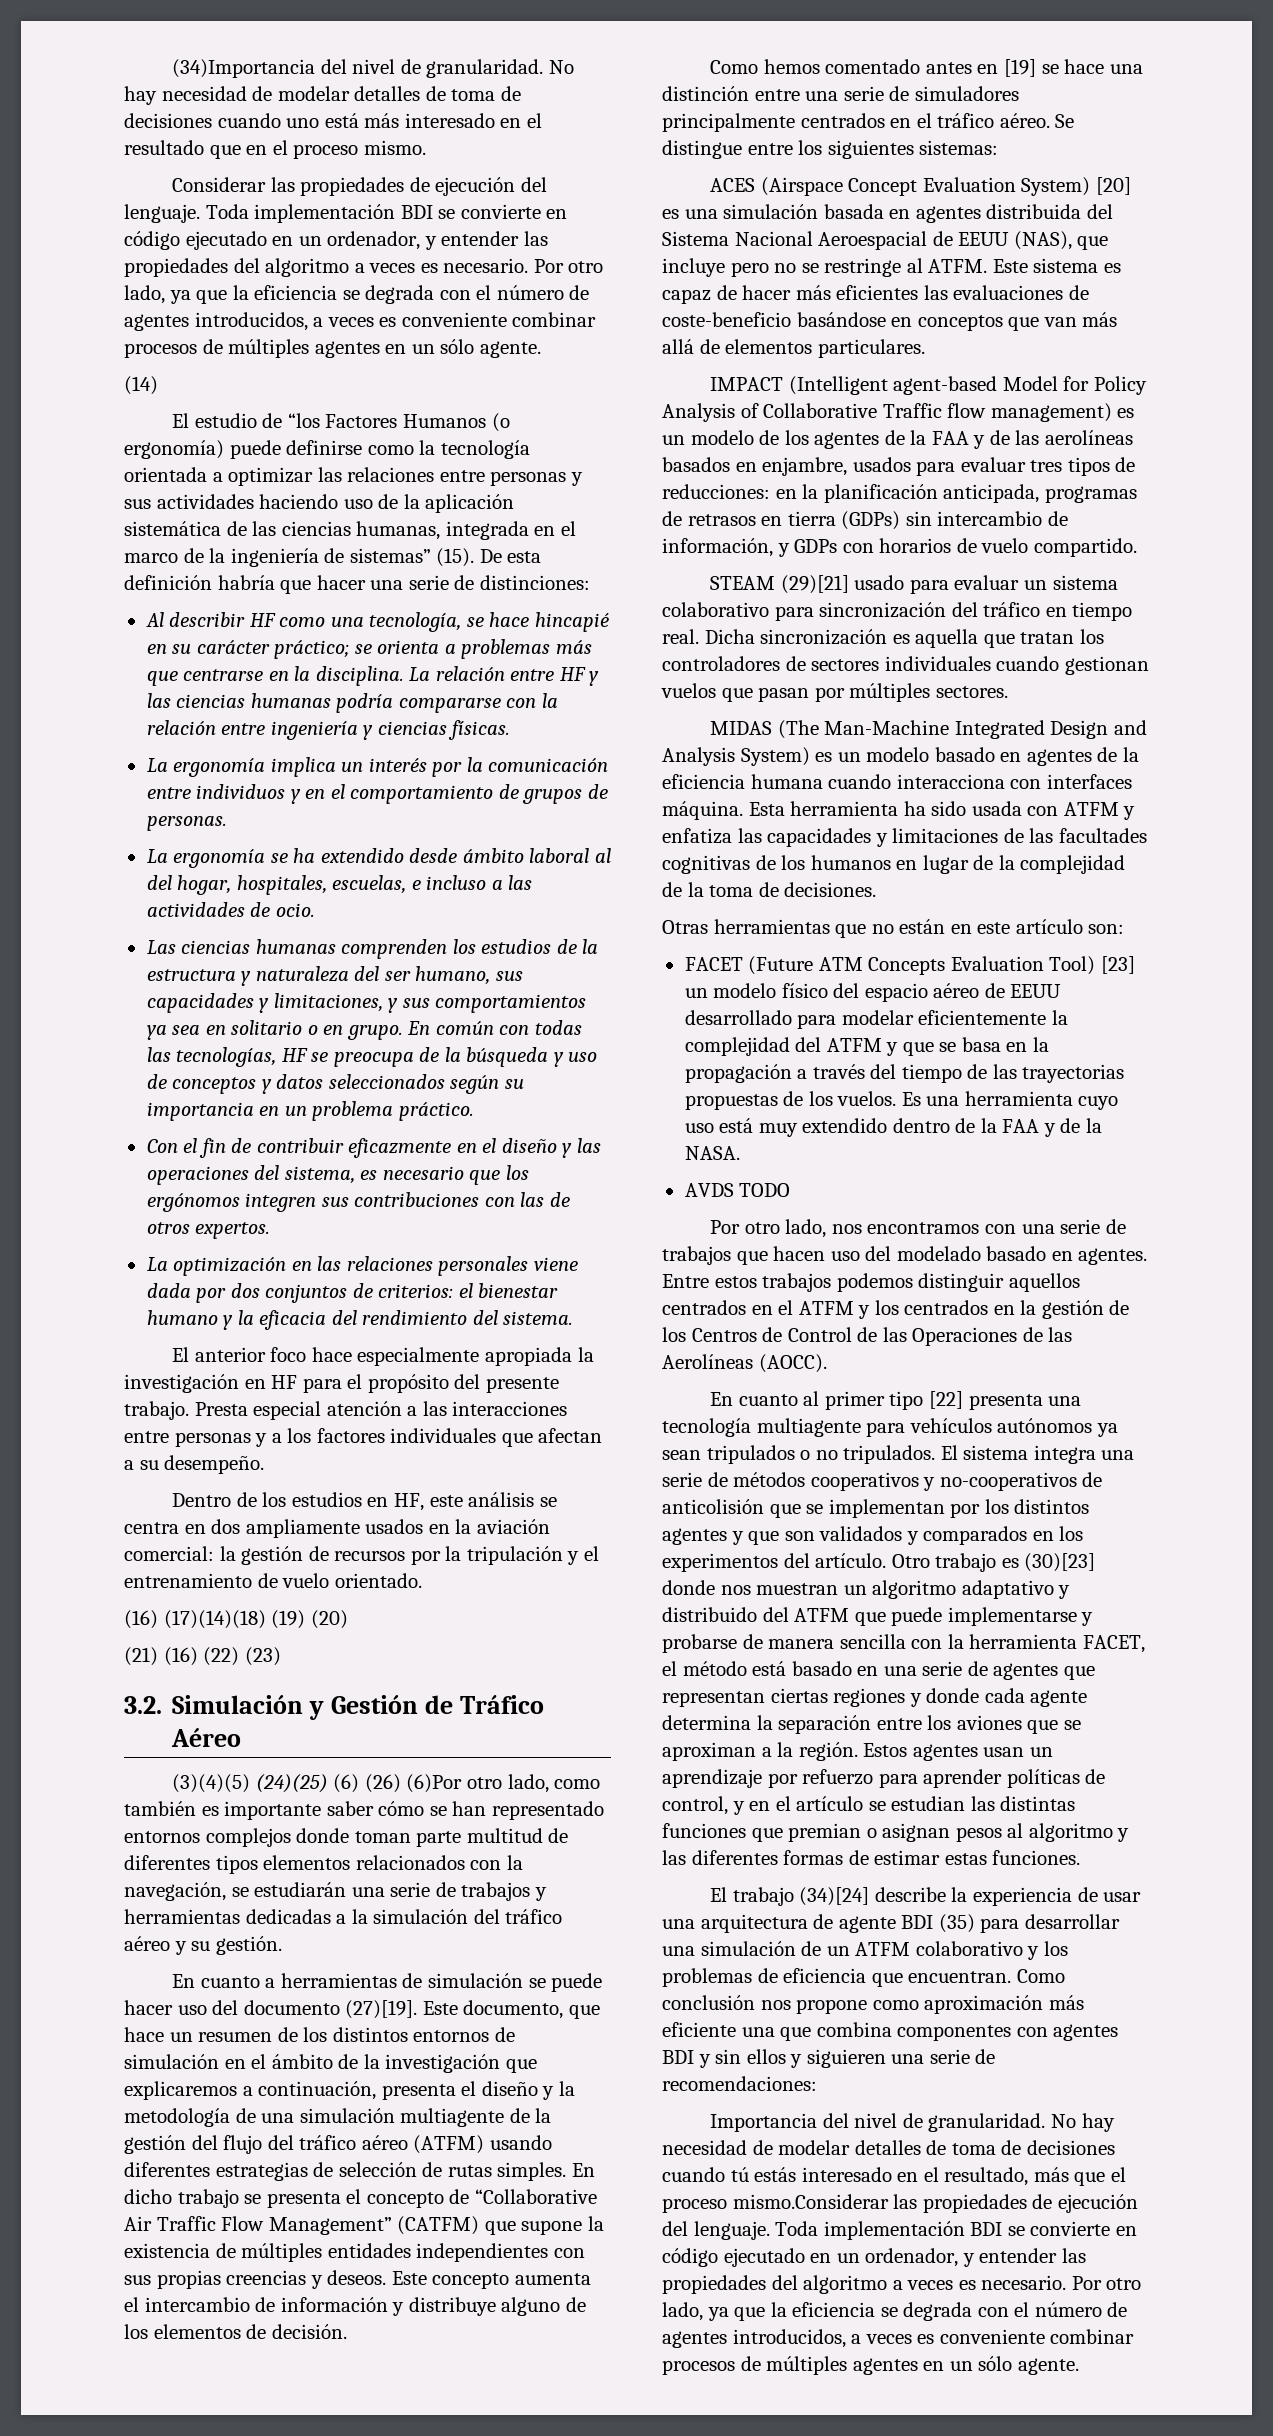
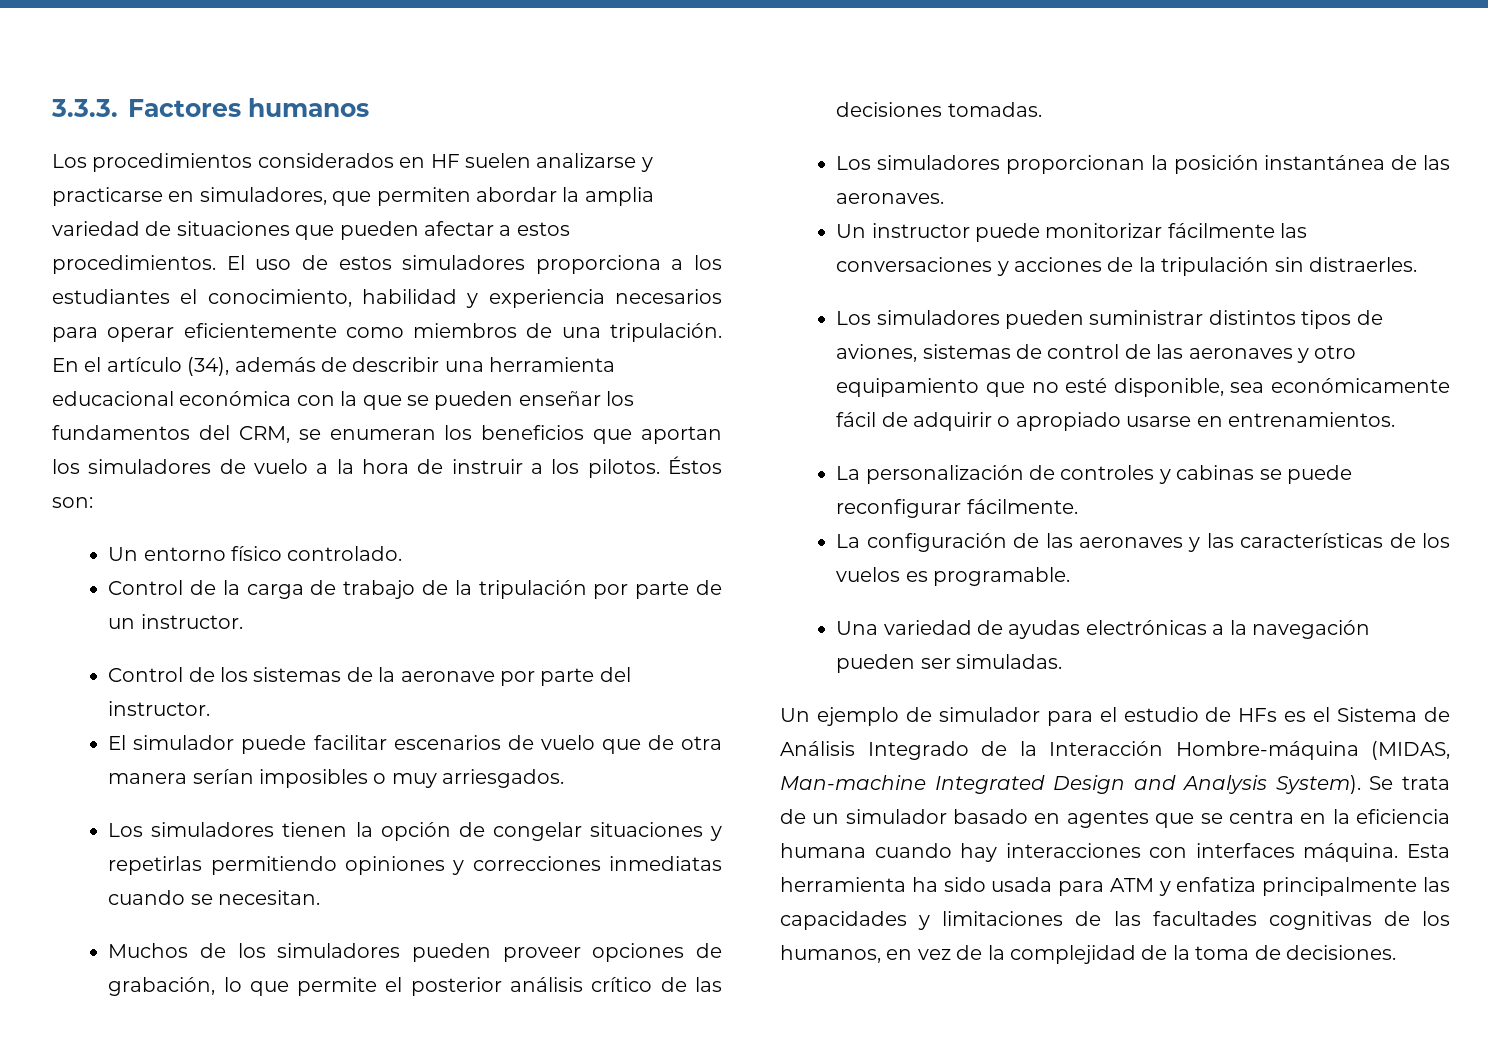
[172,59,574,78] [124,86,521,105] [124,113,542,128] [124,140,426,159] [172,177,547,196] [124,204,568,223] [124,231,548,250] [124,258,604,277] [124,285,590,304] [124,312,597,331] [124,339,541,358] [124,376,158,395] [172,413,510,432] [124,440,530,459] [124,467,583,486] [124,494,515,513] [124,521,576,540] [124,548,542,567] [124,575,590,594] [145,612,609,632] [146,639,592,659] [146,666,600,686] [146,693,558,713] [146,720,511,740] [146,757,609,777] [146,784,608,804] [146,816,227,831] [146,848,611,868] [146,875,533,895] [146,902,315,917] [146,939,599,959] [146,966,523,986] [146,993,587,1013] [146,1020,582,1040] [146,1047,598,1067] [146,1074,524,1094] [146,1101,474,1121] [146,1138,601,1158] [146,1165,529,1185] [146,1192,570,1212] [146,1222,271,1239] [146,1256,578,1276] [146,1283,559,1303] [146,1310,574,1330] [172,1347,594,1366] [124,1374,559,1393] [124,1401,568,1420] [124,1428,603,1447] [124,1455,265,1474] [172,1492,557,1511] [124,1519,550,1538] [124,1546,599,1565] [124,1573,422,1588] [124,1610,348,1629] [124,1647,281,1666] [124,1695,545,1720] [171,1728,242,1747] [172,1774,601,1793] [124,1801,604,1820] [124,1828,569,1847] [124,1855,523,1874] [124,1882,547,1901] [124,1909,563,1924] [124,1936,282,1955] [172,1973,603,1992] [124,2000,600,2019] [124,2027,515,2042] [124,2054,537,2073] [124,2081,575,2100] [124,2108,552,2127] [124,2135,552,2154] [124,2162,595,2181] [124,2189,597,2208] [124,2216,604,2235] [124,2243,585,2262] [124,2270,591,2289] [124,2297,586,2316] [124,2324,347,2339] [710,59,1143,77] [662,86,1019,101] [662,113,1075,132] [662,140,999,159] [710,177,1131,196] [662,204,1113,223] [662,231,1109,250] [662,258,1121,277] [662,285,1089,304] [662,312,1118,331] [662,339,925,358] [710,376,1147,395] [662,403,1135,422] [662,430,1133,449] [662,457,1136,476] [662,484,1137,503] [662,511,1068,530] [662,538,1137,557] [710,575,1118,594] [662,602,1133,621] [662,629,1104,648] [662,656,1149,675] [661,683,1008,702] [710,720,1147,739] [662,747,1118,766] (34)Importancia del nivel de granularidad. No hay necesidad de modelar detalles de toma de decisiones cuando uno está más interesado en el resultado que en el proceso mismo. // Considerar las propiedades de ejecución del lenguaje. Toda implementación BDI se convierte en código ejecutado en un ordenador, y entender las propiedades del algoritmo a veces es necesario. Por otro lado, ya que la eficiencia se degrada con el número de agentes introducidos, a veces es conveniente combinar procesos de múltiples agentes en un sólo agente. // (14) // El estudio de “los Factores Humanos (o ergonomía) puede definirse como la tecnología orientada a optimizar las relaciones entre personas y sus actividades haciendo uso de la aplicación sistemática de las ciencias humanas, integrada en el marco de la ingeniería de sistemas” (15). De esta definición habría que hacer una serie de distinciones: // Al describir HF como una tecnología, se hace hincapié en su carácter práctico; se orienta a problemas más que centrarse en la disciplina. La relación entre HF y las ciencias humanas podría compararse con la relación entre ingeniería y ciencias físicas. // La ergonomía implica un interés por la comunicación entre individuos y en el comportamiento de grupos de personas. // La ergonomía se ha extendido desde ámbito laboral al del hogar, hospitales, escuelas, e incluso a las actividades de ocio. // Las ciencias humanas comprenden los estudios de la estructura y naturaleza del ser humano, sus capacidades y limitaciones, y sus comportamientos ya sea en solitario o en grupo. En común con todas las tecnologías, HF se preocupa de la búsqueda y uso de conceptos y datos seleccionados según su importancia en un problema práctico. // Con el fin de contribuir eficazmente en el diseño y las operaciones del sistema, es necesario que los ergónomos integren sus contribuciones con las de otros expertos. // La optimización en las relaciones personales viene dada por dos conjuntos de criterios: el bienestar humano y la eficacia del rendimiento del sistema. // El anterior foco hace especialmente apropiada la investigación en HF para el propósito del presente trabajo. Presta especial atención a las interacciones entre personas y a los factores individuales que afectan a su desempeño. // Dentro de los estudios en HF, este análisis se centra en dos ampliamente usados en la aviación comercial: la gestión de recursos por la tripulación y el entrenamiento de vuelo orientado. // (16) (17)(14)(18) (19) (20) // (21) (16) (22) (23) // 3.2. Simulación y Gestión de Tráfico Aéreo // (3)(4)(5) (24)(25) (6) (26) (6)Por otro lado, como también es importante saber cómo se han representado entornos complejos donde toman parte multitud de diferentes tipos elementos relacionados con la navegación, se estudiarán una serie de trabajos y herramientas dedicadas a la simulación del tráfico aéreo y su gestión. // En cuanto a herramientas de simulación se puede hacer uso del documento (27)[19]. Este documento, que hace un resumen de los distintos entornos de simulación en el ámbito de la investigación que explicaremos a continuación, presenta el diseño y la metodología de una simulación multiagente de la gestión del flujo del tráfico aéreo (ATFM) usando diferentes estrategias de selección de rutas simples. En dicho trabajo se presenta el concepto de “Collaborative Air Traffic Flow Management” (CATFM) que supone la existencia de múltiples entidades independientes con sus propias creencias y deseos. Este concepto aumenta el intercambio de información y distribuye alguno de los elementos de decisión. // Como hemos comentado antes en [19] se hace una distinción entre una serie de simuladores principalmente centrados en el tráfico aéreo. Se distingue entre los siguientes sistemas: // ACES (Airspace Concept Evaluation System) [20] es una simulación basada en agentes distribuida del Sistema Nacional Aeroespacial de EEUU (NAS), que incluye pero no se restringe al ATFM. Este sistema es capaz de hacer más eficientes las evaluaciones de coste-beneficio basándose en conceptos que van más allá de elementos particulares. // IMPACT (Intelligent agent-based Model for Policy Analysis of Collaborative Traffic flow management) es un modelo de los agentes de la FAA y de las aerolíneas basados en enjambre, usados para evaluar tres tipos de reducciones: en la planificación anticipada, programas de retrasos en tierra (GDPs) sin intercambio de información, y GDPs con horarios de vuelo compartido. // STEAM (29)[21] usado para evaluar un sistema colaborativo para sincronización del tráfico en tiempo real. Dicha sincronización es aquella que tratan los controladores de sectores individuales cuando gestionan vuelos que pasan por múltiples sectores. // MIDAS (The Man-Machine Integrated Design and Analysis System) es un modelo basado en agentes de -> [51,98,369,117] [52,153,653,172] [52,187,654,206] [52,221,570,240] [52,255,722,274] [52,289,722,308] [52,323,722,342] [52,357,616,376] [52,391,635,410] [52,425,722,444] [52,456,722,478] [52,497,93,508] [108,546,403,561] [108,580,722,599] [108,614,243,629] [108,667,631,686] [108,701,211,716] [108,735,722,754] [108,769,565,788] [108,822,722,841] [108,856,722,875] [108,890,321,905] [108,943,722,962] [108,977,723,996] [836,102,1042,117] [836,155,1450,174] [836,193,945,204] [836,223,1308,242] [836,257,1418,276] [836,310,1383,329] [836,344,1357,363] [836,378,1450,397] [836,412,1396,431] [836,465,1353,484] [836,499,1078,518] [836,533,1450,552] [836,567,1071,586] [836,620,1371,639] [836,654,1063,673] [780,707,1450,726] [780,741,1450,760] [780,775,1450,794] [780,809,1327,828] 3.3.3. Factores humanos // Los procedimientos considerados en HF suelen analizarse y practicarse en simuladores, que permiten abordar la amplia variedad de situaciones que pueden afectar a estos procedimientos. El uso de estos simuladores proporciona a los estudiantes el conocimiento, habilidad y experiencia necesarios para operar eficientemente como miembros de una tripulación. En el artículo (34), además de describir una herramienta educacional económica con la que se pueden enseñar los fundamentos del CRM, se enumeran los beneficios que aportan los simuladores de vuelo a la hora de instruir a los pilotos. Éstos son: // Un entorno físico controlado. // Control de la carga de trabajo de la tripulación por parte de un instructor. // Control de los sistemas de la aeronave por parte del instructor. // El simulador puede facilitar escenarios de vuelo que de otra manera serían imposibles o muy arriesgados. // Los simuladores tienen la opción de congelar situaciones y repetirlas permitiendo opiniones y correcciones inmediatas cuando se necesitan. // Muchos de los simuladores pueden proveer opciones de grabación, lo que permite el posterior análisis crítico de las decisiones tomadas. // Los simuladores proporcionan la posición instantánea de las aeronaves. // Un instructor puede monitorizar fácilmente las conversaciones y acciones de la tripulación sin distraerles. // Los simuladores pueden suministrar distintos tipos de aviones, sistemas de control de las aeronaves y otro equipamiento que no esté disponible, sea económicamente fácil de adquirir o apropiado usarse en entrenamientos. // La personalización de controles y cabinas se puede reconfigurar fácilmente. // La configuración de las aeronaves y las características de los vuelos es programable. // Una variedad de ayudas electrónicas a la navegación pueden ser simuladas. // Un ejemplo de simulador para el estudio de HFs es el Sistema de Análisis Integrado de la Interacción Hombre-máquina (MIDAS, Man-machine Integrated Design and Analysis System). Se trata de un simulador basado en agentes que se centra en
[896,774,1005,789] interacciona -> [960,843,1141,862] hay interacciones
[1027,802,1119,816] con ATFM -> [1058,878,1154,896] para ATM
(732, 836) none -> [1262,877,1418,896] principalmente
[810,855,969,874] humanos en lugar -> [780,945,951,963] humanos, en vez
[662,919,1125,938] [684,956,1135,975] [684,983,1062,1002] [684,1010,1068,1029] [684,1037,1049,1056] [684,1064,1125,1083] [684,1091,1119,1110] [684,1118,1102,1137] [684,1146,740,1160] [684,1183,791,1197] [710,1219,1126,1238] [662,1246,1148,1265] [662,1273,1080,1292] [662,1300,1130,1319] [662,1327,1073,1346] [662,1354,827,1373] [710,1391,1082,1410] [662,1418,1118,1437] [662,1445,1135,1464] [662,1472,1103,1491] [662,1499,1090,1518] [662,1526,1084,1545] [662,1553,1096,1572] [662,1580,1071,1599] [662,1607,1094,1626] [662,1634,1145,1653] [662,1661,1095,1680] [662,1688,1088,1707] [662,1715,1081,1734] [662,1742,1053,1761] [662,1769,1106,1788] [662,1796,1076,1815] [662,1823,1130,1842] [662,1850,1081,1865] [710,1887,1142,1906] [662,1914,1120,1933] [662,1941,1068,1960] [662,1968,1065,1987] [662,1995,1084,2014] [662,2022,1119,2041] [662,2049,996,2068] [662,2076,817,2091] [710,2113,1115,2132] [662,2140,1115,2155] [662,2167,1126,2186] [662,2194,1138,2213] [662,2221,1137,2240] [662,2248,1086,2267] [662,2275,1142,2294] [662,2302,1128,2321] [662,2329,1135,2348] [662,2356,1079,2375] // Otras herramientas que no están en este artículo son: // FACET (Future ATM Concepts Evaluation Tool) [23] un modelo físico del espacio aéreo de EEUU desarrollado para modelar eficientemente la complejidad del ATFM y que se basa en la propagación a través del tiempo de las trayectorias propuestas de los vuelos. Es una herramienta cuyo uso está muy extendido dentro de la FAA y de la NASA. // AVDS TODO // Por otro lado, nos encontramos con una serie de trabajos que hacen uso del modelado basado en agentes. Entre estos trabajos podemos distinguir aquellos centrados en el ATFM y los centrados en la gestión de los Centros de Control de las Operaciones de las Aerolíneas (AOCC). // En cuanto al primer tipo [22] presenta una tecnología multiagente para vehículos autónomos ya sean tripulados o no tripulados. El sistema integra una serie de métodos cooperativos y no-cooperativos de anticolisión que se implementan por los distintos agentes y que son validados y comparados en los experimentos del artículo. Otro trabajo es (30)[23] donde nos muestran un algoritmo adaptativo y distribuido del ATFM que puede implementarse y probarse de manera sencilla con la herramienta FACET, el método está basado en una serie de agentes que representan ciertas regiones y donde cada agente determina la separación entre los aviones que se aproximan a la región. Estos agentes usan un aprendizaje por refuerzo para aprender políticas de control, y en el artículo se estudian las distintas funciones que premian o asignan pesos al algoritmo y las diferentes formas de estimar estas funciones. // El trabajo (34)[24] describe la experiencia de usar una arquitectura de agente BDI (35) para desarrollar una simulación de un ATFM colaborativo y los problemas de eficiencia que encuentran. Como conclusión nos propone como aproximación más eficiente una que combina componentes con agentes BDI y sin ellos y siguieren una serie de recomendaciones: // Importancia del nivel de granularidad. No hay necesidad de modelar detalles de toma de decisiones cuando tú estás interesado en el resultado, más que el proceso mismo.Considerar las propiedades de ejecución del lenguaje. Toda implementación BDI se convierte en código ejecutado en un ordenador, y entender las propiedades del algoritmo a veces es necesario. Por otro lado, ya que la eficiencia se degrada con el número de agentes introducidos, a veces es conveniente combinar procesos de múltiples agentes en un sólo agente. -> (1396, 952) none

